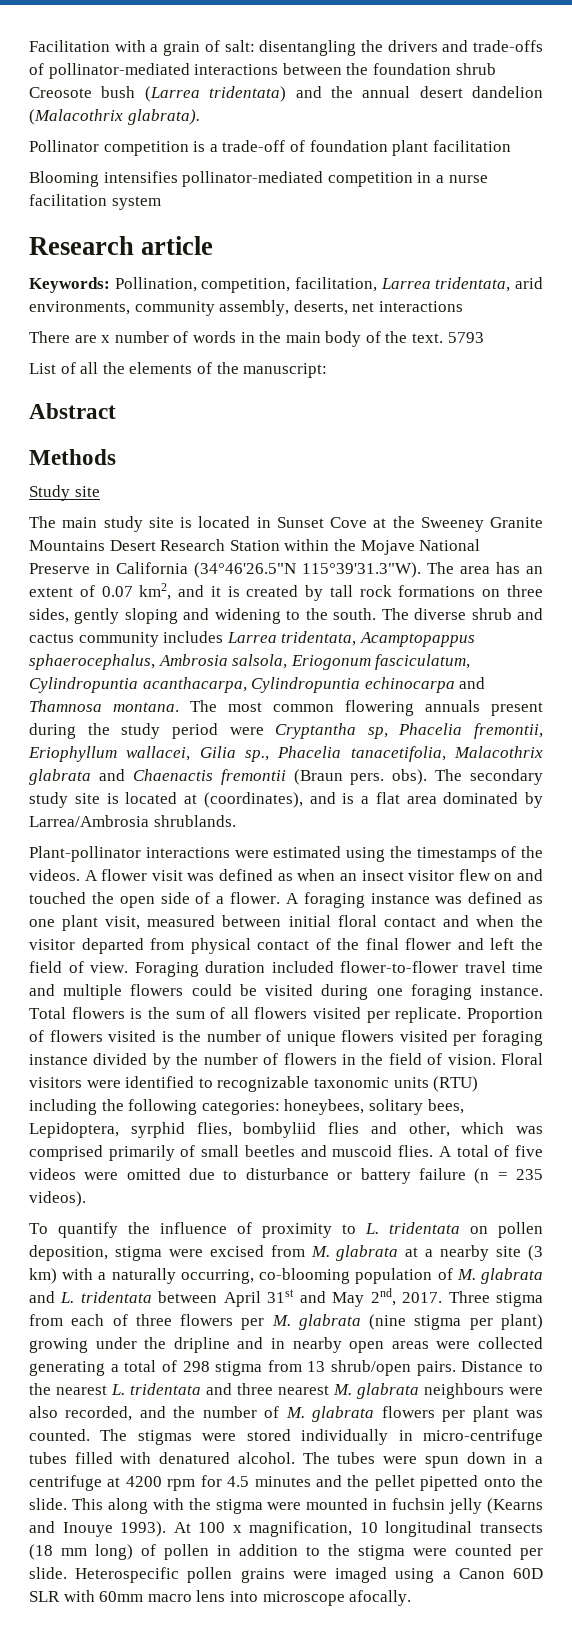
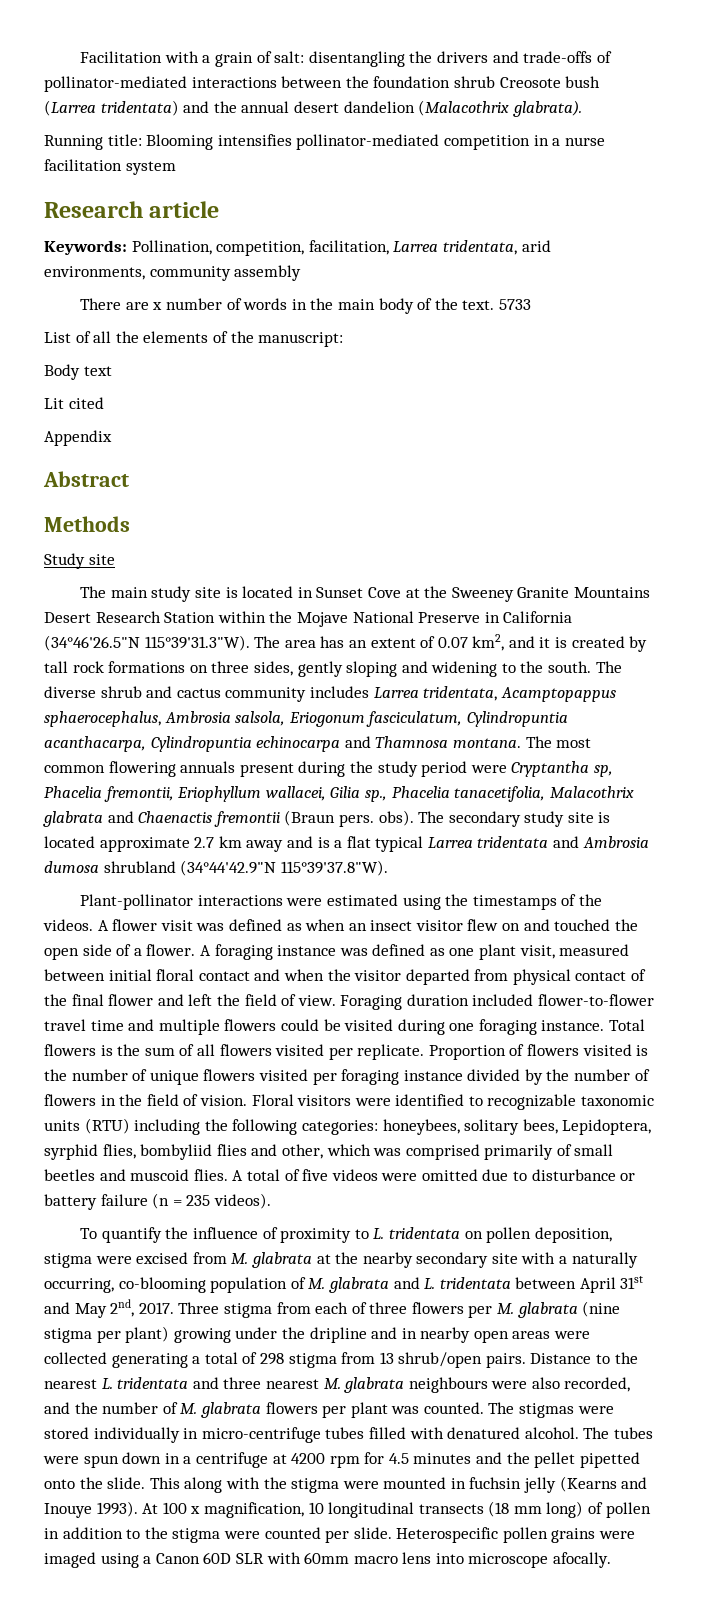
[29,140,511,156] Pollinator competition is a trade-off of foundation plant facilitation // -> [44,134,142,150] Running title:
[219,300,463,316] assembly, deserts, net interactions -> [234,265,302,281] assembly
[447,332,484,343] 5793 -> [498,299,531,310] 5733
(328, 370) none -> [44,364,112,380] [44,397,104,409] [44,430,112,446] // Body text // Lit cited // Appendix
[184,792,543,808] [29,815,236,827] at (coordinates), and is a flat area dominated by Larrea/Ambrosia shrublands. -> [99,836,649,852] [44,860,388,876] approximate 2.7 km away and is a flat typical Larrea tridentata and Ambrosia dumosa shrubland (34°44'42.9"N 115°39'37.8"W).
[425,1245,544,1261] [29,1268,57,1284] a nearby site (3 km) -> [335,1252,518,1268] the nearby secondary site

